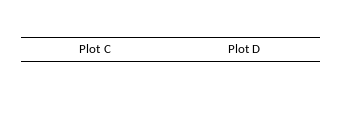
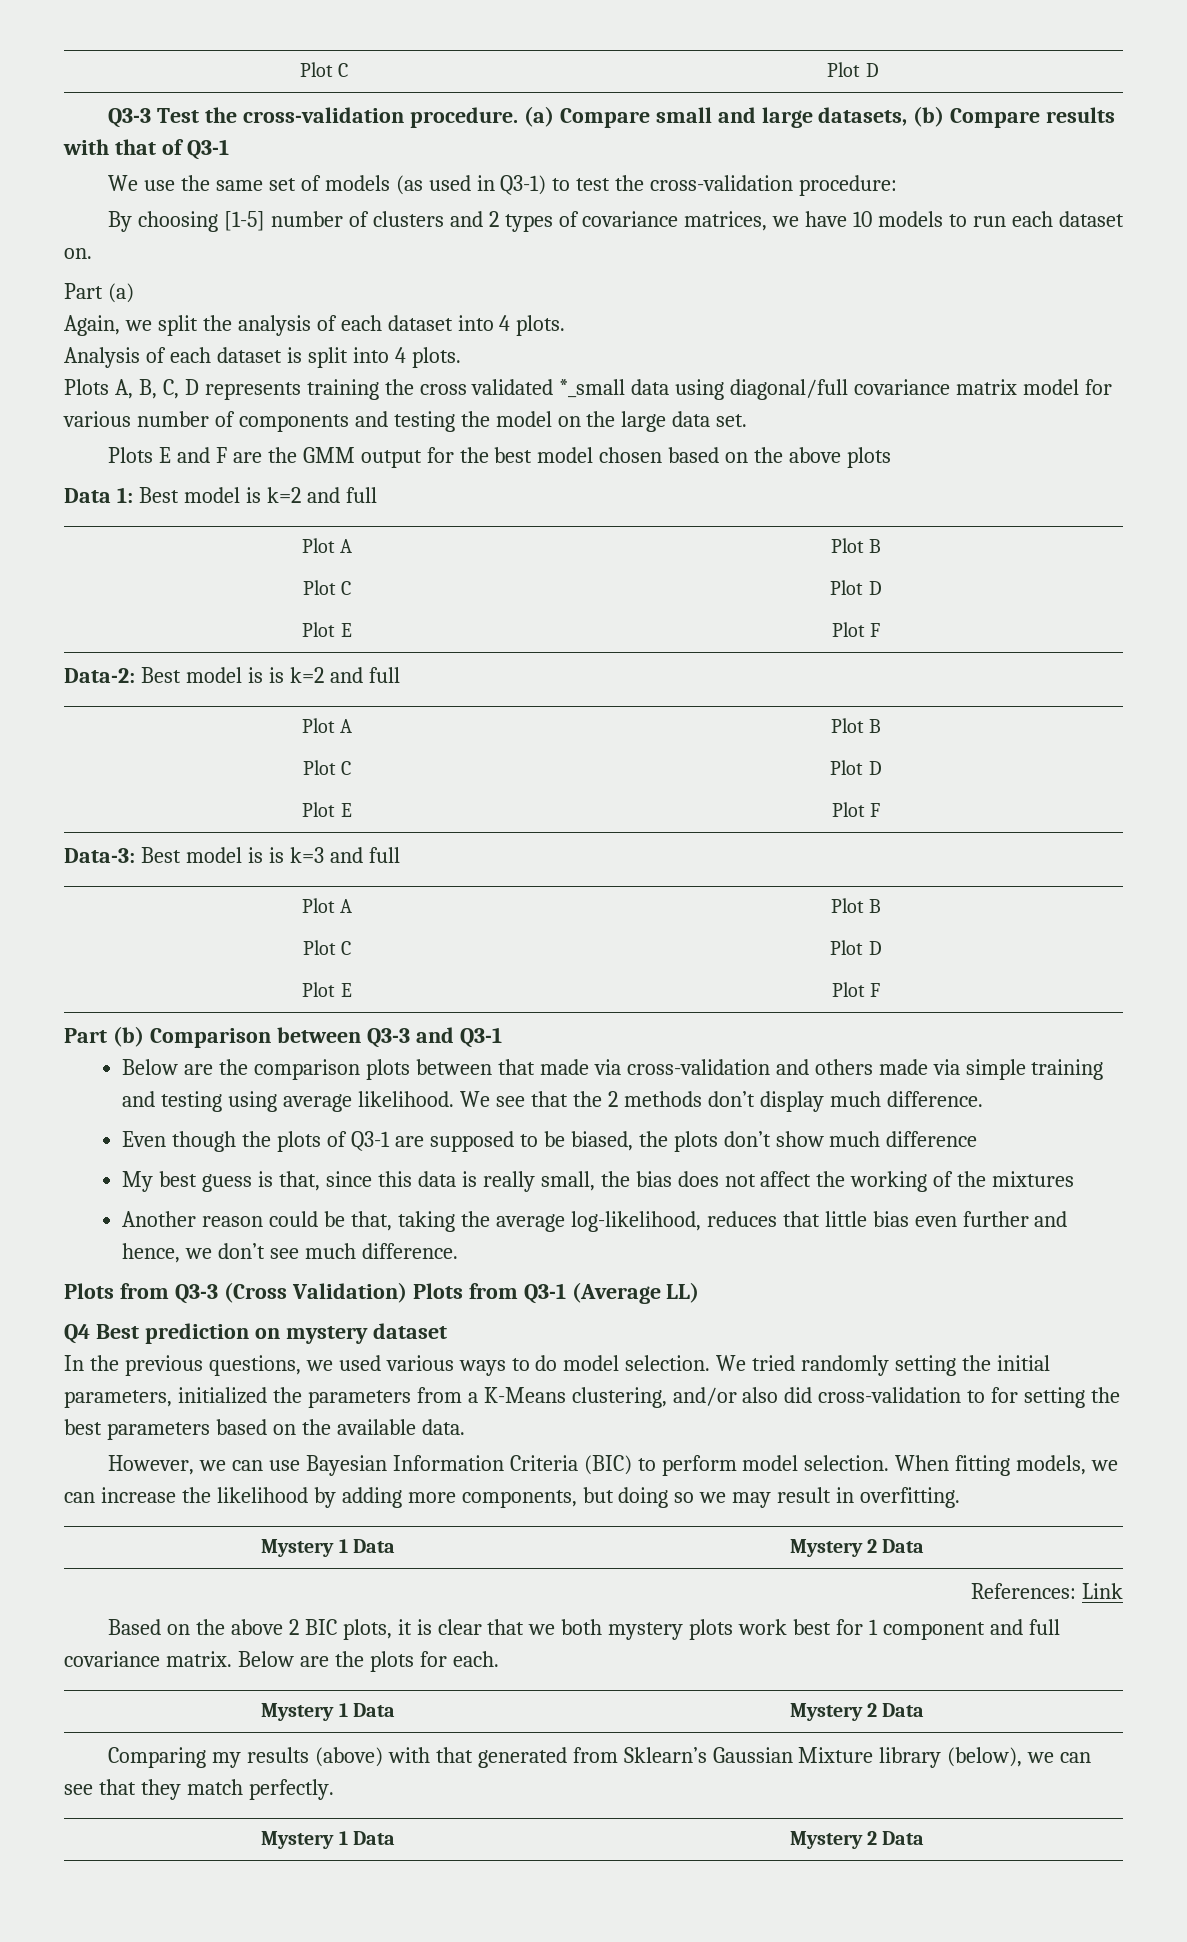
[79,44,111,53] [227,44,261,53] Plot C | Plot D -> [299,62,349,77] [827,62,879,77] [108,106,1116,128] [63,139,229,160] [108,175,898,196] [108,211,1124,232] [64,248,92,259] [64,283,134,303] [64,315,566,336] [64,347,461,368] [64,379,1112,400] [63,411,748,432] [108,447,892,468] [64,487,377,503] [301,538,353,553] [830,538,882,553] [302,580,352,595] [830,580,882,595] [302,622,352,637] [831,622,881,637] [64,667,400,683] [301,718,353,733] [830,718,882,733] [302,760,352,775] [830,760,882,775] [302,802,352,817] [831,802,881,817] [64,847,400,863] [301,898,353,913] [830,898,882,913] [302,940,352,955] [830,940,882,955] [302,982,352,997] [831,982,881,997] [64,1026,502,1048] [122,1059,1104,1080] [122,1091,983,1112] [122,1131,978,1152] [122,1171,1075,1192] [122,1211,1068,1232] [122,1243,459,1263] [64,1282,700,1304] [64,1323,447,1344] [64,1355,1050,1376] [64,1387,1121,1408] [64,1419,465,1440] [108,1455,1119,1476] [64,1487,961,1508] [261,1539,395,1557] [789,1539,925,1557] [971,1583,1123,1599] [108,1619,1060,1640] [64,1651,499,1672] [261,1703,395,1721] [789,1703,925,1721] [108,1747,1092,1768] [64,1779,334,1800] [261,1831,395,1849] [789,1831,925,1849] Plot C | Plot D // Q3-3 Test the cross-validation procedure. (a) Compare small and large datasets, (b) Compare results with that of Q3-1 // We use the same set of models (as used in Q3-1) to test the cross-validation procedure: // By choosing [1-5] number of clusters and 2 types of covariance matrices, we have 10 models to run each dataset on. // Part (a) // Again, we split the analysis of each dataset into 4 plots. // Analysis of each dataset is split into 4 plots. // Plots A, B, C, D represents training the cross validated *_small data using diagonal/full covariance matrix model for various number of components and testing the model on the large data set. // Plots E and F are the GMM output for the best model chosen based on the above plots // Data 1: Best model is k=2 and full // Plot A | Plot B // Plot C | Plot D // Plot E | Plot F // Data-2: Best model is is k=2 and full // Plot A | Plot B // Plot C | Plot D // Plot E | Plot F // Data-3: Best model is is k=3 and full // Plot A | Plot B // Plot C | Plot D // Plot E | Plot F // Part (b) Comparison between Q3-3 and Q3-1 // Below are the comparison plots between that made via cross-validation and others made via simple training and testing using average likelihood. We see that the 2 methods don’t display much difference. // Even though the plots of Q3-1 are supposed to be biased, the plots don’t show much difference // My best guess is that, since this data is really small, the bias does not affect the working of the mixtures // Another reason could be that, taking the average log-likelihood, reduces that little bias even further and hence, we don’t see much difference. // Plots from Q3-3 (Cross Validation) Plots from Q3-1 (Average LL) // Q4 Best prediction on mystery dataset // In the previous questions, we used various ways to do model selection. We tried randomly setting the initial parameters, initialized the parameters from a K-Means clustering, and/or also did cross-validation to for setting the best parameters based on the available data. // However, we can use Bayesian Information Criteria (BIC) to perform model selection. When fitting models, we can increase the likelihood by adding more components, but doing so we may result in overfitting. // Mystery 1 Data | Mystery 2 Data // References: Link // Based on the above 2 BIC plots, it is clear that we both mystery plots work best for 1 component and full covariance matrix. Below are the plots for each. // Mystery 1 Data | Mystery 2 Data // Comparing my results (above) with that generated from Sklearn’s Gaussian Mixture library (below), we can see that they match perfectly. // Mystery 1 Data | Mystery 2 Data

